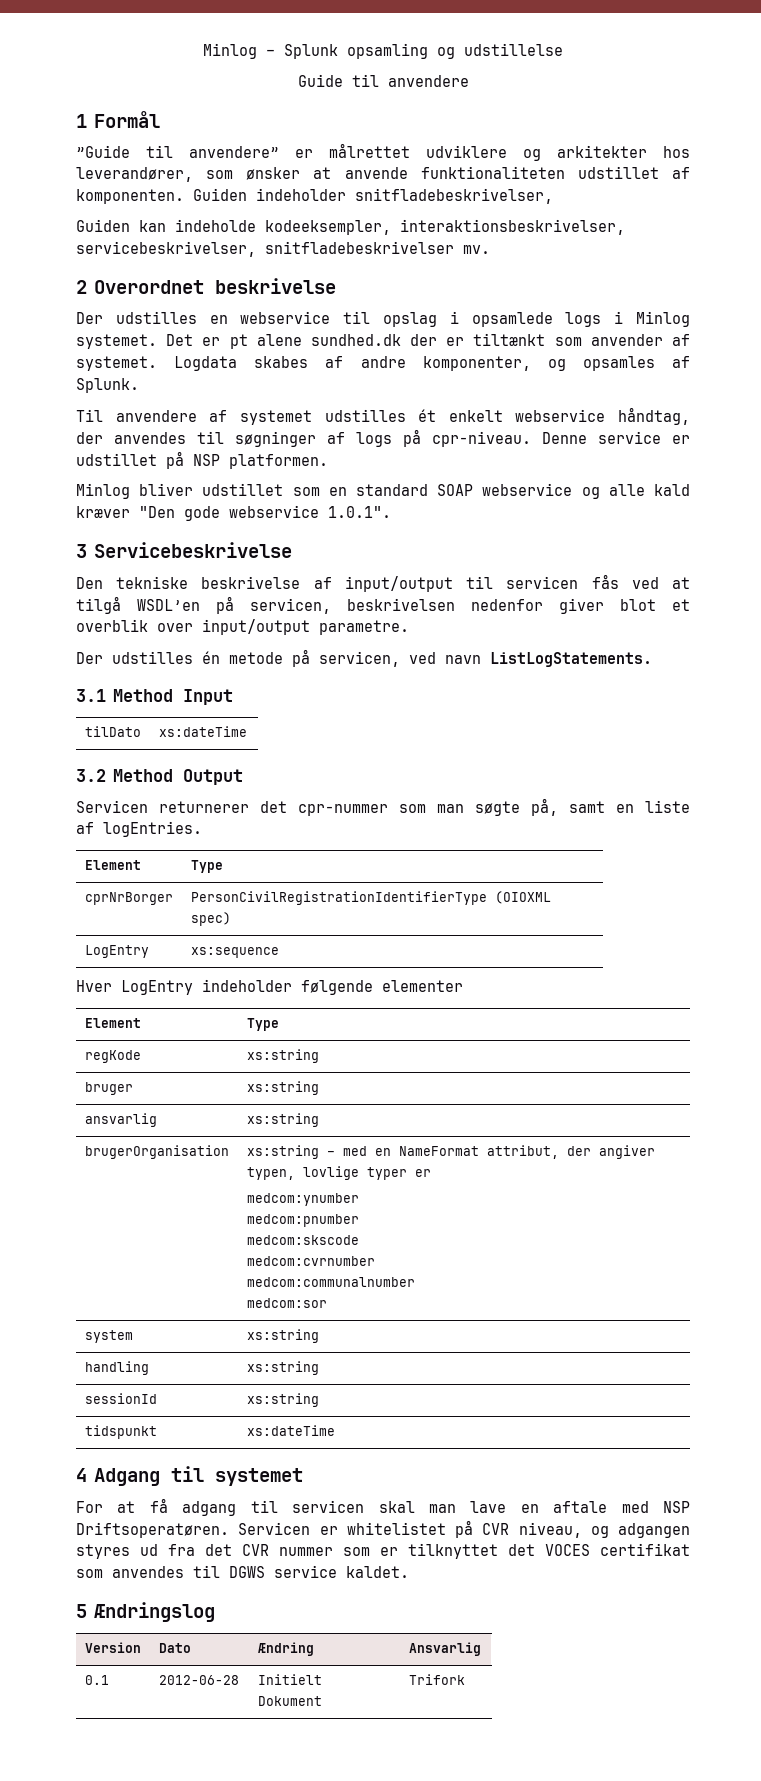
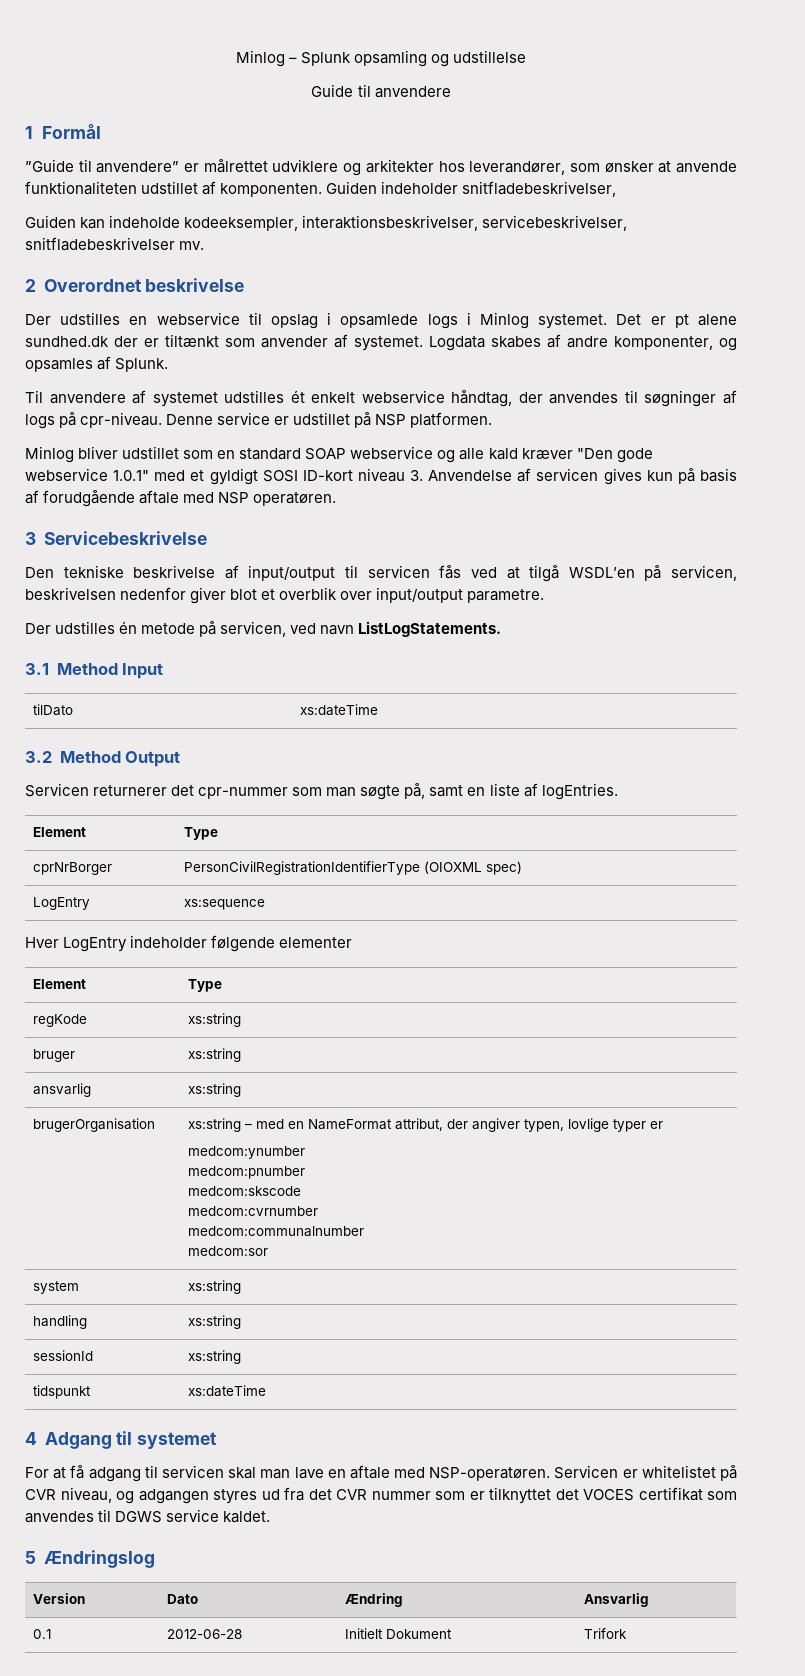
[328,506,391,518] 1.0.1". -> [113,468,737,485] [25,490,337,507] 1.0.1" med et gyldigt SOSI ID-kort niveau 3. Anvendelse af servicen gives kun på basis af forudgående aftale med NSP operatøren.
[663,1501,690,1513] [76,1522,229,1538] NSP Driftsoperatøren. -> [429,1467,551,1481] NSP-operatøren.

